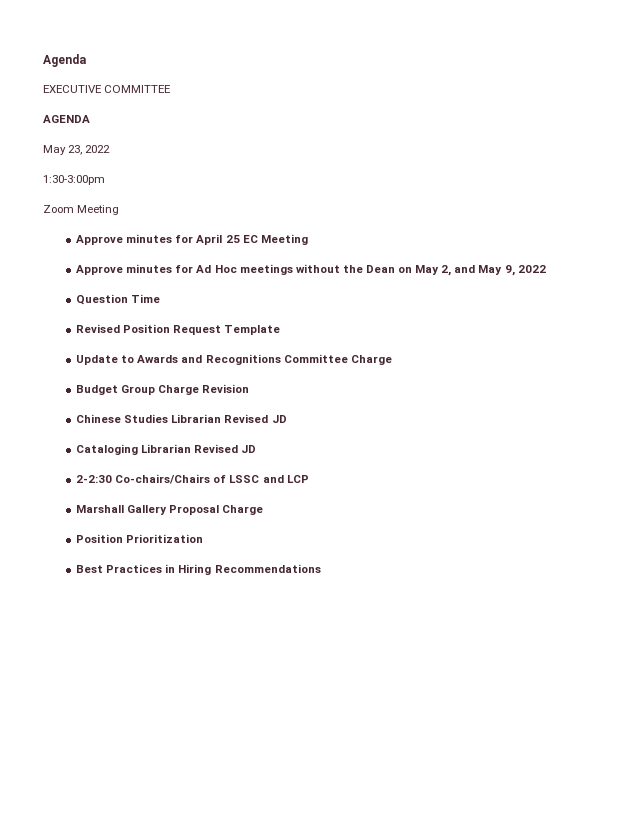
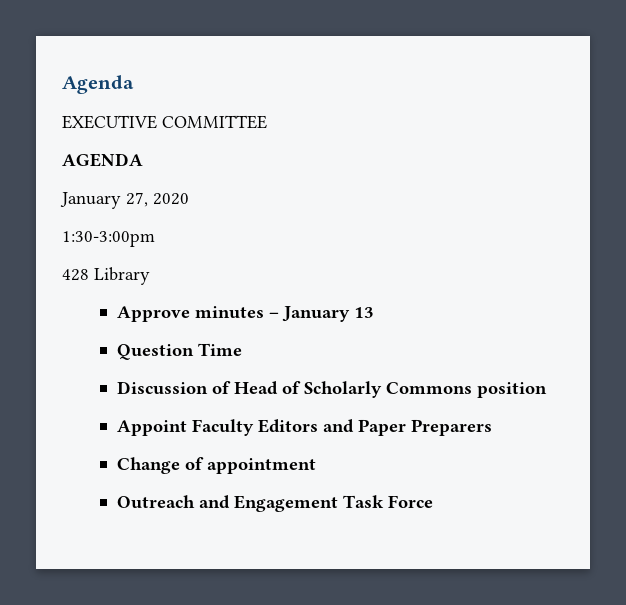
[43,145,111,155] May 23, 2022 -> [60,192,189,209] January 27, 2020
[43,205,120,215] [76,234,308,245] [76,264,546,276] [76,294,161,305] [76,324,281,335] [76,354,392,365] [76,384,250,395] [76,414,287,423] [76,444,257,455] [76,474,309,484] [76,505,264,515] [76,534,204,543] [76,564,321,575] Zoom Meeting // Approve minutes for April 25 EC Meeting // Approve minutes for Ad Hoc meetings without the Dean on May 2, and May 9, 2022 // Question Time // Revised Position Request Template // Update to Awards and Recognitions Committee Charge // Budget Group Charge Revision // Chinese Studies Librarian Revised JD // Cataloging Librarian Revised JD // 2-2:30 Co-chairs/Chairs of LSSC and LCP // Marshall Gallery Proposal Charge // Position Prioritization // Best Practices in Hiring Recommendations -> [62,267,150,285] [116,306,374,322] [116,343,242,360] [116,381,547,398] [116,419,492,436] [116,457,316,474] [116,495,433,512] 428 Library // Approve minutes – January 13 // Question Time // Discussion of Head of Scholarly Commons position // Appoint Faculty Editors and Paper Preparers // Change of appointment // Outreach and Engagement Task Force

